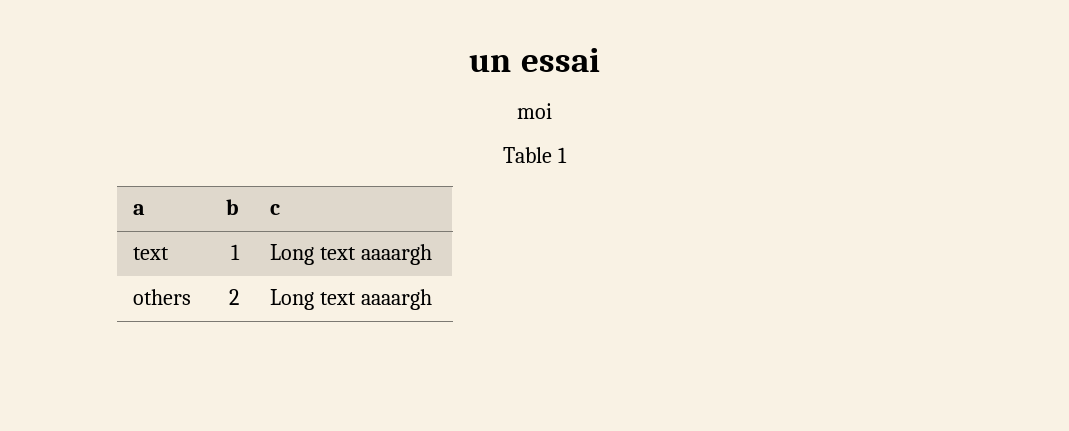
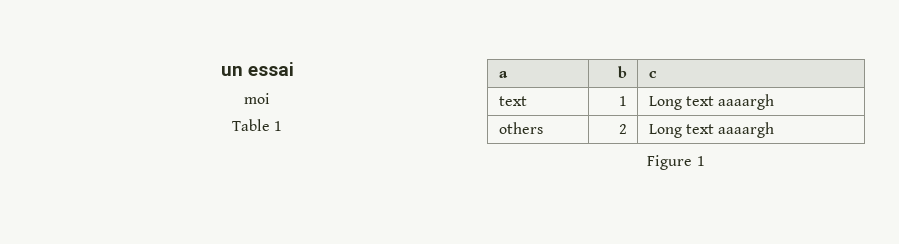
(432, 299) none -> [647,155,705,170] // Figure 1

